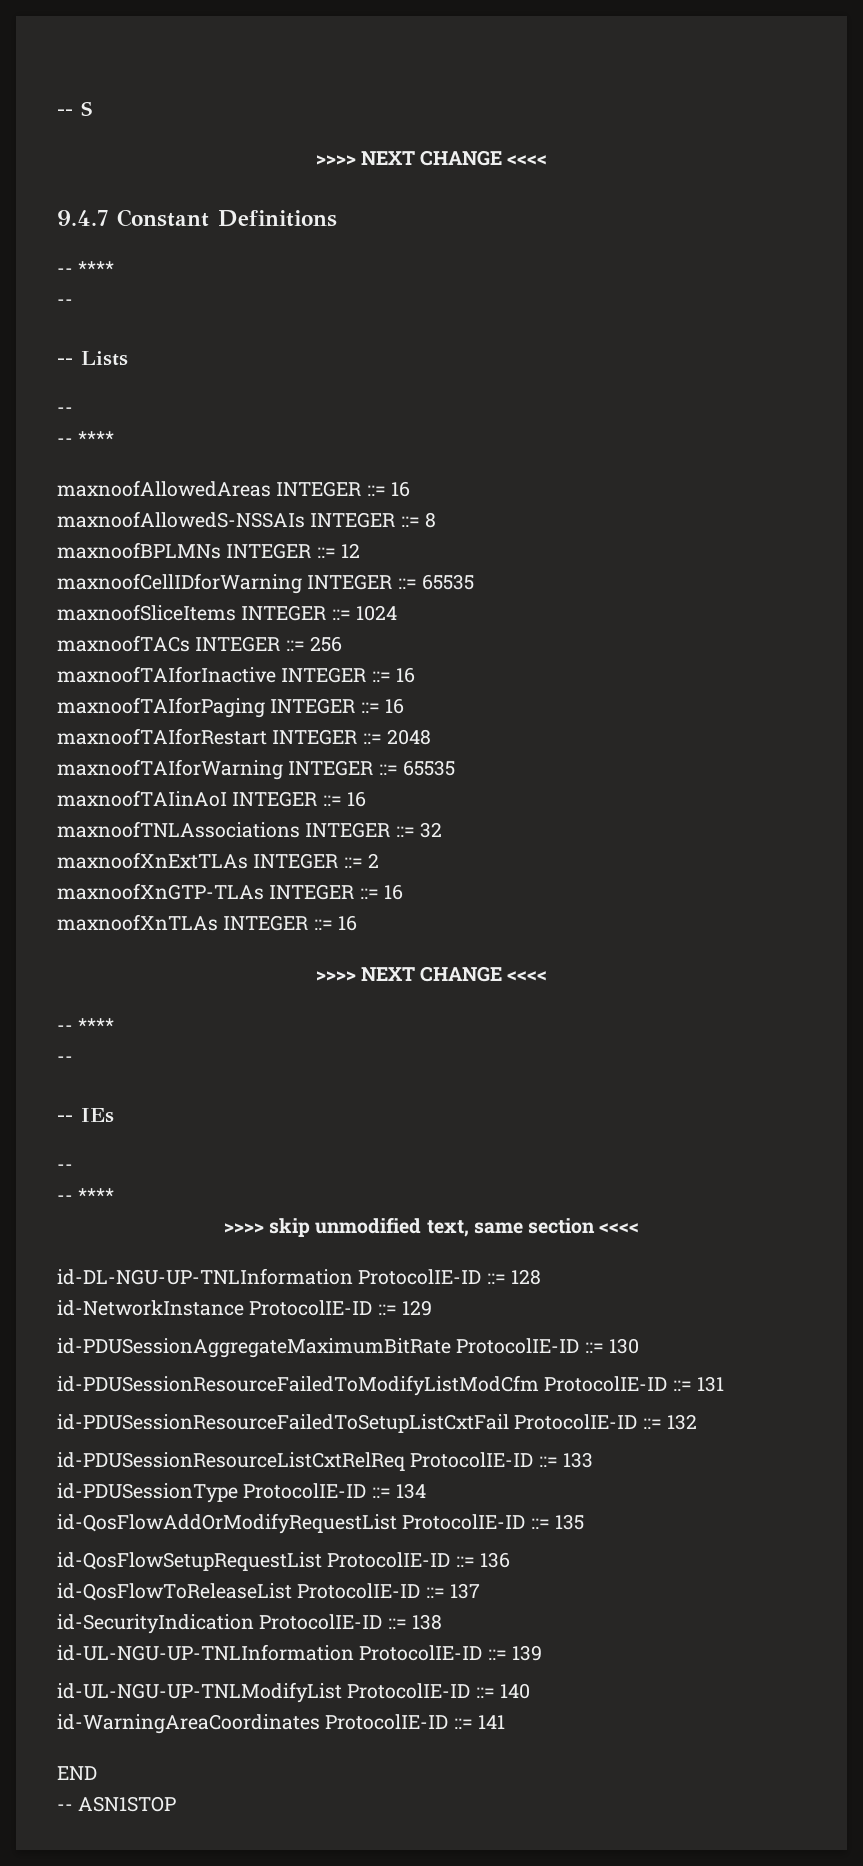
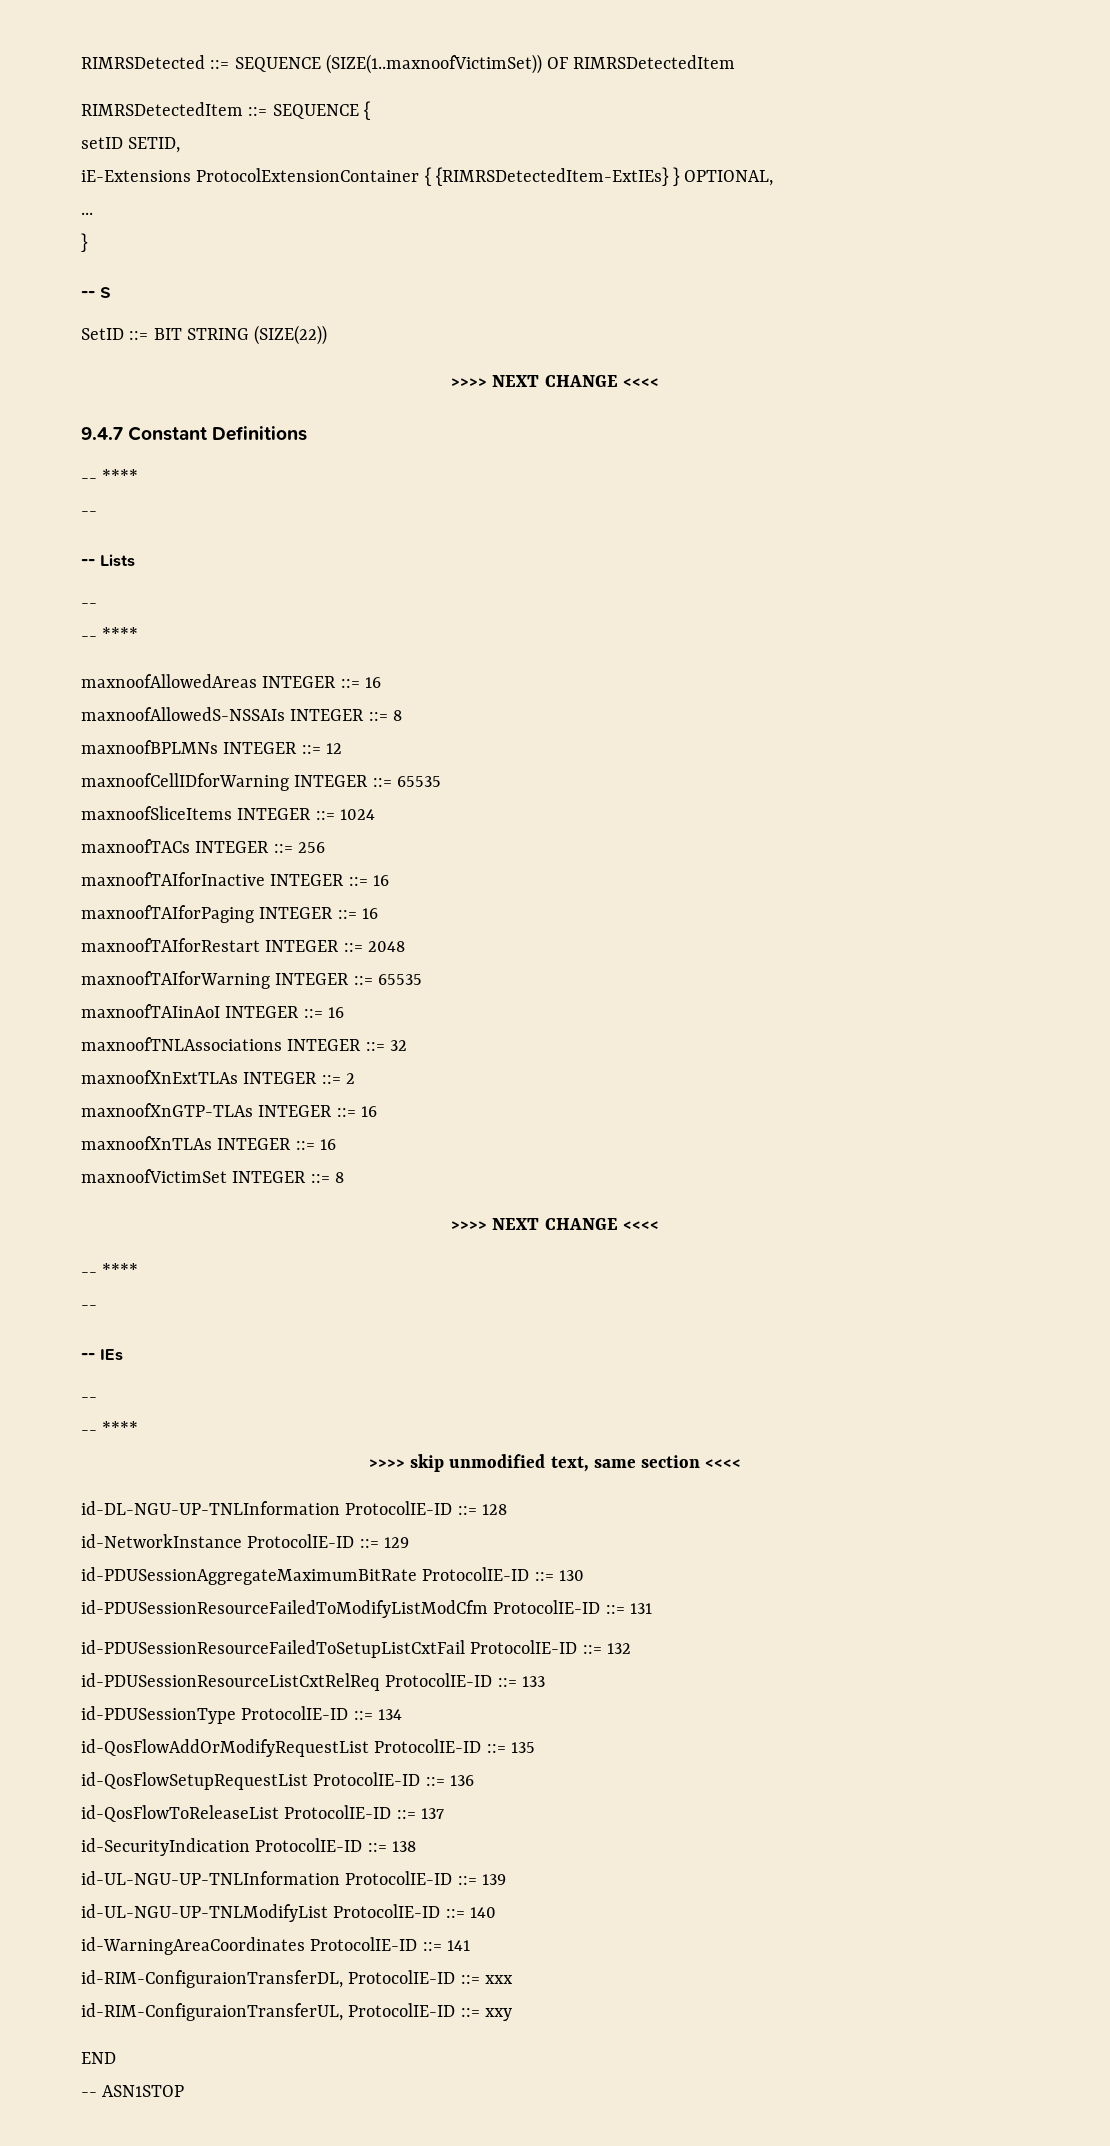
[57,101,92,116] -- S -> [81,54,736,74] [81,101,371,120] [81,137,181,153] [81,167,774,186] [81,212,93,215] [81,233,88,252] [81,287,111,298] [81,325,328,345] RIMRSDetected ::= SEQUENCE (SIZE(1..maxnoofVictimSet)) OF RIMRSDetectedItem // RIMRSDetectedItem ::= SEQUENCE { // setID SETID, // iE-Extensions ProtocolExtensionContainer { {RIMRSDetectedItem-ExtIEs} } OPTIONAL, // ... // } // -- S // SetID ::= BIT STRING (SIZE(22))
(357, 923) none -> [81,1169,344,1183] // maxnoofVictimSet INTEGER ::= 8
(505, 1722) none -> [81,1970,513,1988] [81,2003,512,2021] // id-RIM-ConfiguraionTransferDL, ProtocolIE-ID ::= xxx // id-RIM-ConfiguraionTransferUL, ProtocolIE-ID ::= xxy

